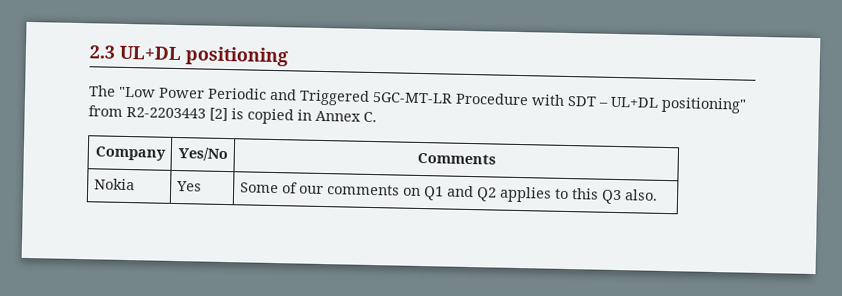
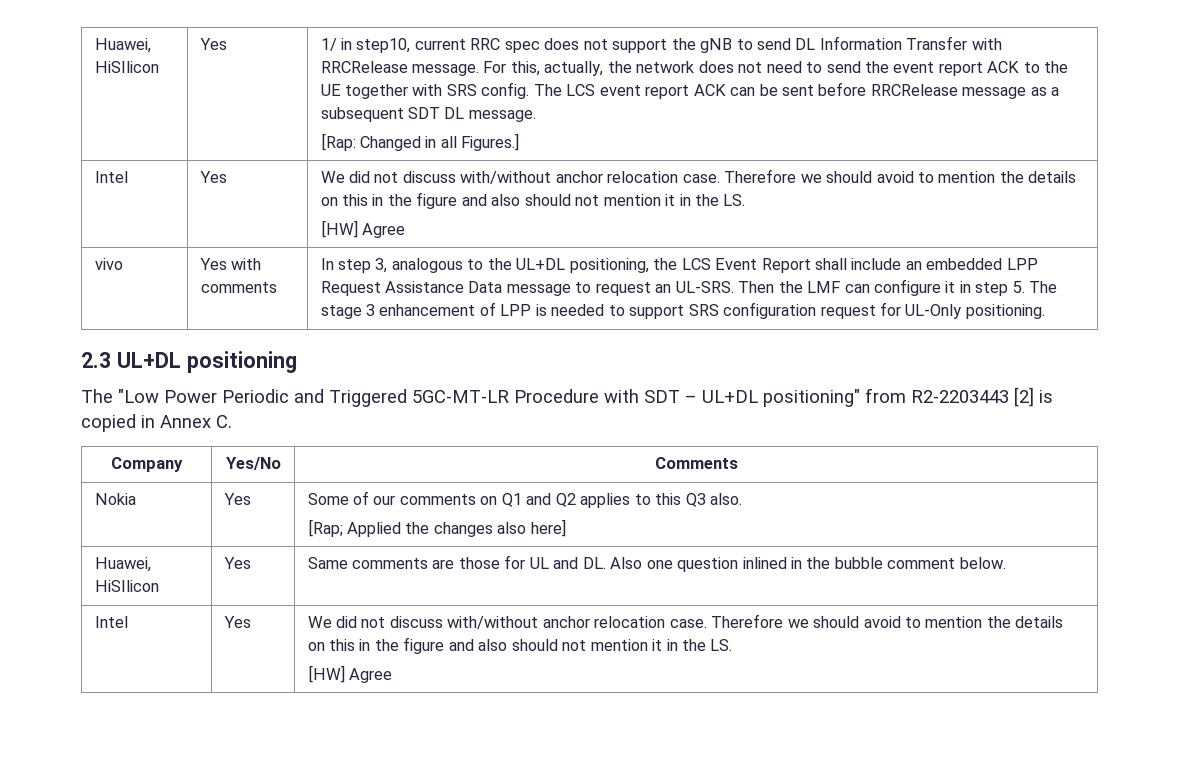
(89, 52) none -> [94,38,151,53] [94,61,159,73] [199,38,227,50] [320,36,1002,53] [320,61,1069,76] [320,82,1060,99] [320,107,536,122] [320,133,520,151] [94,171,128,183] [199,171,227,183] [320,169,1077,184] [320,192,746,209] [320,220,406,238] [94,258,123,270] [199,258,262,270] [200,282,277,293] [320,258,1038,273] [320,279,1058,296] [320,302,1045,319] Huawei, HiSIlicon | Yes | 1/ in step10, current RRC spec does not support the gNB to send DL Information Transfer with RRCRelease message. For this, actually, the network does not need to send the event report ACK to the UE together with SRS config. The LCS event report ACK can be sent before RRCRelease message as a subsequent SDT DL message. // [Rap: Changed in all Figures.] // Intel | Yes | We did not discuss with/without anchor relocation case. Therefore we should avoid to mention the details on this in the figure and also should not mention it in the LS. // [HW] Agree // vivo | Yes with comments | In step 3, analogous to the UL+DL positioning, the LCS Event Report shall include an embedded LPP Request Assistance Data message to request an UL-SRS. Then the LMF can configure it in step 5. The stage 3 enhancement of LPP is needed to support SRS configuration request for UL-Only positioning. //
(658, 195) none -> [307,519,566,537] [94,557,151,572] [94,580,159,592] [223,557,251,569] [307,555,1006,572] [94,616,128,628] [223,616,251,628] [307,614,1064,629] [307,637,733,654] [307,665,393,683] // [Rap; Applied the changes also here] // Huawei, HiSIlicon | Yes | Same comments are those for UL and DL. Also one question inlined in the bubble comment below. // Intel | Yes | We did not discuss with/without anchor relocation case. Therefore we should avoid to mention the details on this in the figure and also should not mention it in the LS. // [HW] Agree

